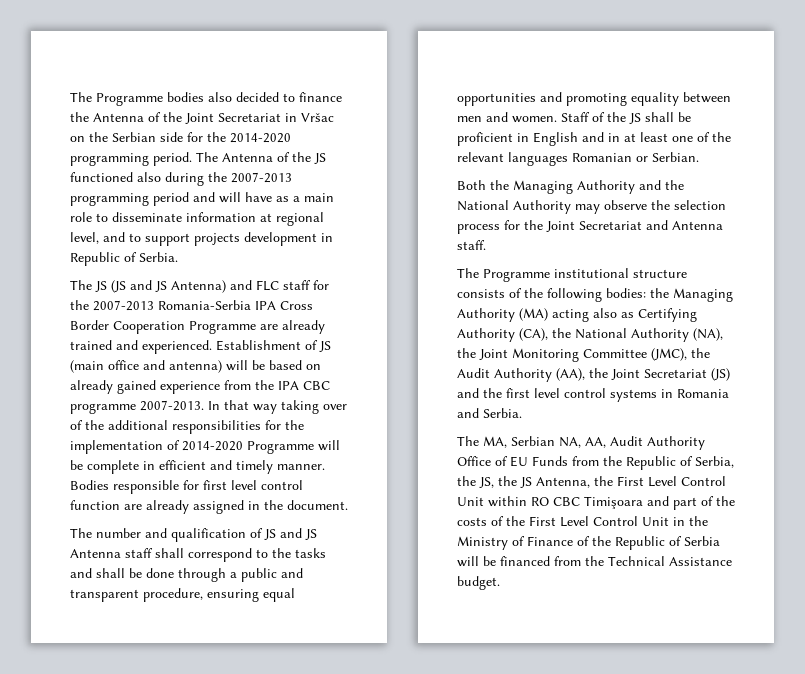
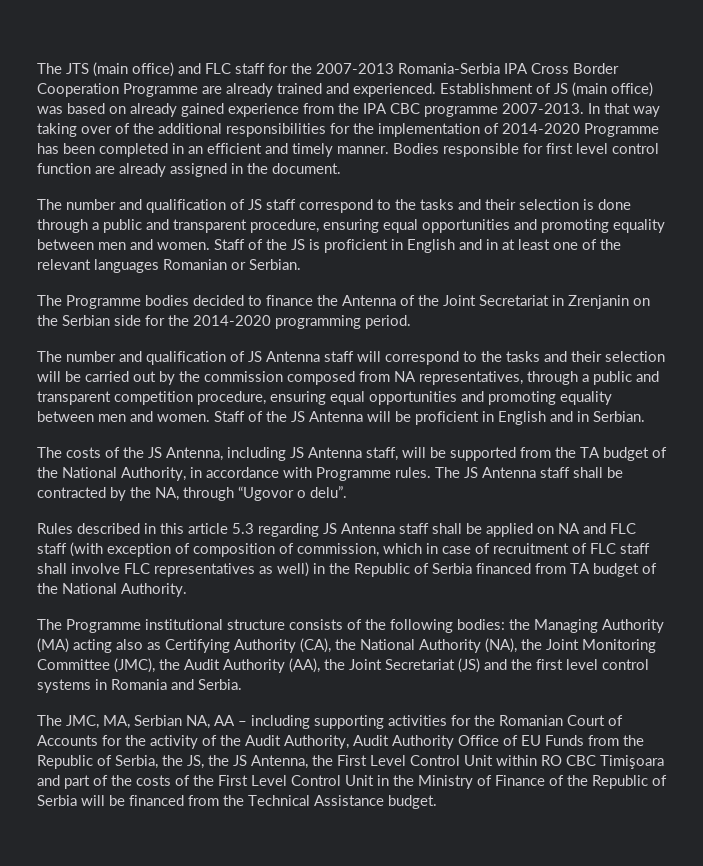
[70,92,342,106] [70,112,334,124] [70,132,291,143] [70,152,326,166] [70,172,292,186] [70,192,334,206] [70,212,324,226] [70,232,333,246] [70,252,178,266] [70,280,226,293] The Programme bodies also decided to finance the Antenna of the Joint Secretariat in Vršac on the Serbian side for the 2014-2020 programming period. The Antenna of the JS functioned also during the 2007-2013 programming period and will have as a main role to disseminate information at regional level, and to support projects development in Republic of Serbia. // The JS (JS and JS Antenna) -> [37,62,174,77] The JTS (main office)
[108,360,265,373] office and antenna) will be -> [611,82,653,97] [37,106,63,114] office) was
[318,440,340,451] [70,460,155,474] will be complete in -> [37,143,203,157] has been completed in an
[280,528,317,540] [70,548,326,562] [70,568,142,578] and JS Antenna staff shall correspond to the tasks and shall be -> [266,199,594,213] staff correspond to the tasks and their selection is
[645,112,691,122] shall be -> [309,239,320,250] is
[457,180,684,194] [457,200,726,214] [457,220,723,234] [457,240,486,250] Both the Managing Authority and the National Authority may observe the selection process for the Joint Secretariat and Antenna staff. -> [37,295,650,309] [37,315,411,329] [37,351,665,365] [37,371,659,385] [37,391,612,405] [37,411,645,425] [37,447,667,461] [37,467,623,481] [37,486,347,501] [37,523,636,537] [37,542,650,557] [37,562,657,577] [37,583,187,597] The Programme bodies decided to finance the Antenna of the Joint Secretariat in Zrenjanin on the Serbian side for the 2014-2020 programming period. // The number and qualification of JS Antenna staff will correspond to the tasks and their selection will be carried out by the commission composed from NA representatives, through a public and transparent competition procedure, ensuring equal opportunities and promoting equality between men and women. Staff of the JS Antenna will be proficient in English and in Serbian. // The costs of the JS Antenna, including JS Antenna staff, will be supported from the TA budget of the National Authority, in accordance with Programme rules. The JS Antenna staff shall be contracted by the NA, through “Ugovor o delu”. // Rules described in this article 5.3 regarding JS Antenna staff shall be applied on NA and FLC staff (with exception of composition of commission, which in case of recruitment of FLC staff shall involve FLC representatives as well) in the Republic of Serbia financed from TA budget of the National Authority.
(479, 441) none -> [66,715,99,729] JMC,
[585,437,606,448] AA, -> [214,715,623,729] [37,735,349,749] AA – including supporting activities for the Romanian Court of Accounts for the activity of the Audit Authority,

